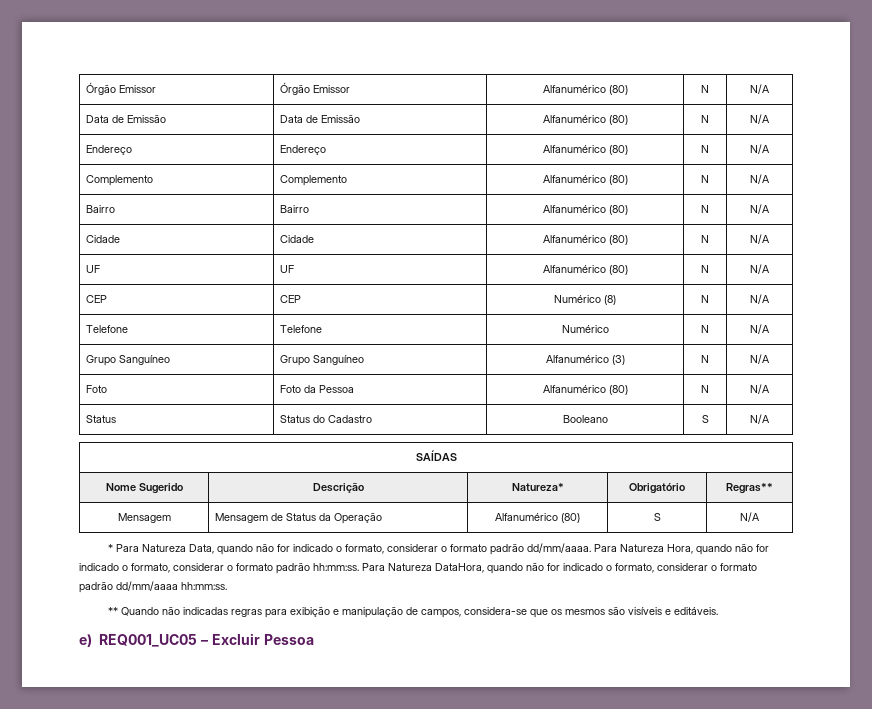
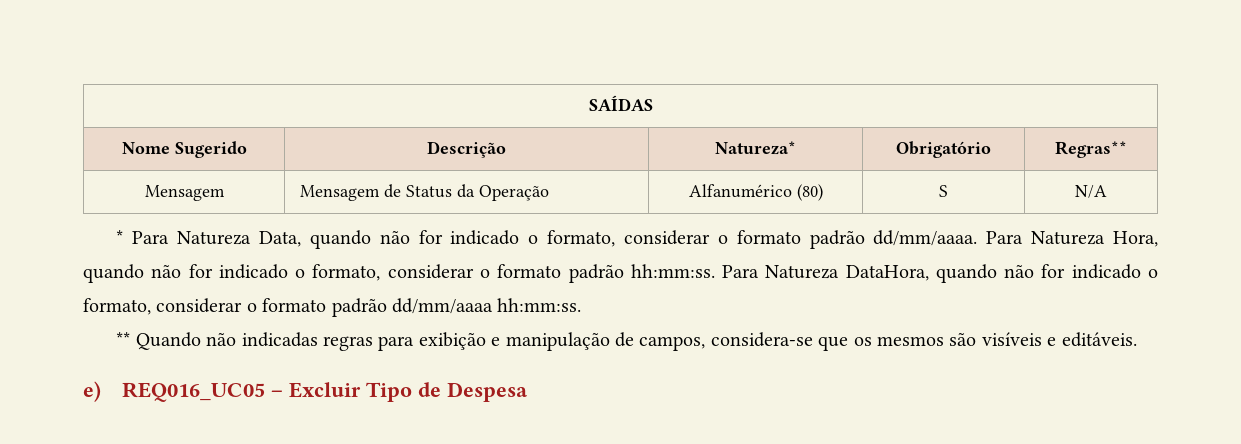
[85,82,156,95] [279,82,350,95] [542,85,628,95] [701,85,709,93] [750,84,770,94] [85,114,166,123] [279,114,360,123] [542,115,628,125] [701,115,709,123] [750,114,770,124] [85,145,132,155] [279,145,326,155] [542,145,628,155] [701,145,709,153] [750,144,770,154] [85,175,153,186] [279,175,347,186] [542,175,628,185] [701,175,709,183] [750,174,770,184] [85,205,115,213] [279,205,309,213] [542,205,628,215] [701,205,709,213] [750,204,770,214] [85,235,120,243] [279,235,314,243] [542,235,628,245] [701,235,709,243] [750,234,770,244] [85,265,100,273] [279,265,294,273] [542,265,628,275] [701,265,709,273] [750,264,770,274] [85,295,107,303] [279,295,301,303] [554,295,616,305] [701,295,709,303] [750,294,770,304] [85,325,128,333] [279,325,322,333] [561,325,609,333] [701,325,709,333] [750,324,770,334] [85,355,170,366] [279,355,364,366] [545,355,625,365] [701,355,709,363] [750,354,770,364] [85,385,107,393] [279,385,354,393] [542,385,628,395] [701,385,709,393] [750,384,770,394] [85,415,116,423] [279,415,372,423] [562,415,608,423] [701,415,709,423] [750,414,770,424] Órgão Emissor | Órgão Emissor | Alfanumérico (80) | N | N/A // Data de Emissão | Data de Emissão | Alfanumérico (80) | N | N/A // Endereço | Endereço | Alfanumérico (80) | N | N/A // Complemento | Complemento | Alfanumérico (80) | N | N/A // Bairro | Bairro | Alfanumérico (80) | N | N/A // Cidade | Cidade | Alfanumérico (80) | N | N/A // UF | UF | Alfanumérico (80) | N | N/A // CEP | CEP | Numérico (8) | N | N/A // Telefone | Telefone | Numérico | N | N/A // Grupo Sanguíneo | Grupo Sanguíneo | Alfanumérico (3) | N | N/A // Foto | Foto da Pessoa | Alfanumérico (80) | N | N/A // Status | Status do Cadastro | Booleano | S | N/A // -> (588, 103) none
[99,634,198,647] REQ001_UC05 -> [121,382,265,402] REQ016_UC05
[263,634,314,645] Pessoa -> [365,382,528,402] Tipo de Despesa

